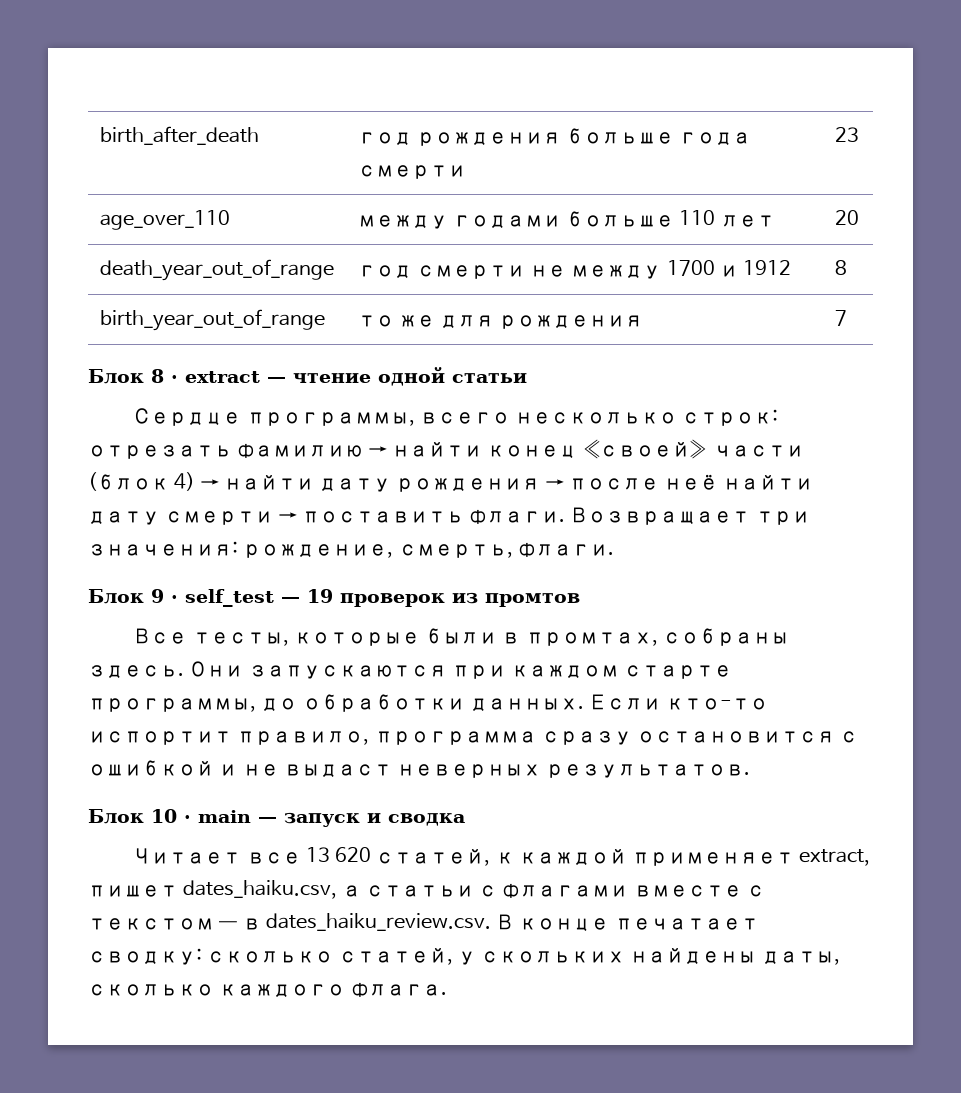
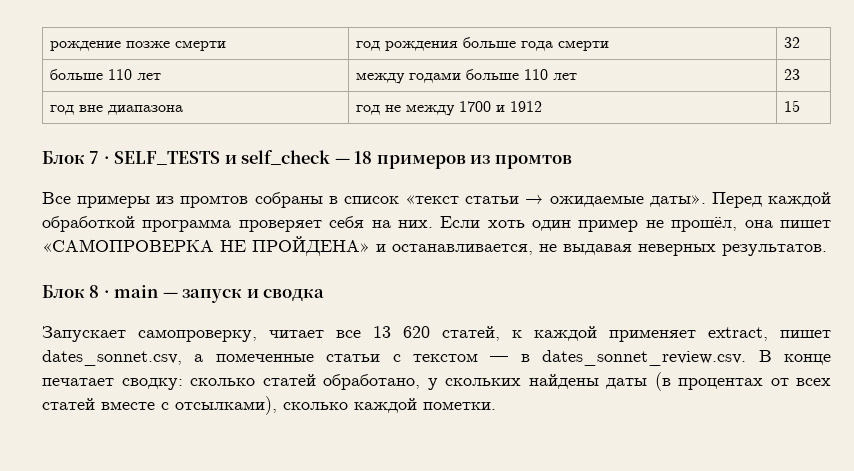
[99,126,259,145] birth_after_death -> [50,40,227,51] рождение позже смерти
[834,127,859,142] [99,210,230,230] 23 // age_over_110 -> [784,37,801,48] [50,69,162,80] 32 // больше 110 лет
[834,210,859,225] [99,259,334,281] [357,265,525,279] 20 // death_year_out_of_range | год смерти -> [784,69,801,80] [50,105,184,115] [356,105,381,115] 23 // год вне диапазона | год
[834,260,847,275] [99,309,325,331] [357,315,644,329] [834,310,847,326] [88,367,527,386] [133,408,779,426] [88,439,804,459] [88,472,814,492] [88,507,810,525] [88,541,614,558] [88,589,580,607] [133,628,789,646] [88,661,733,679] [88,694,769,712] [88,731,859,745] [88,760,392,778] 8 // birth_year_out_of_range | то же для рождения | 7 // Блок 8 · extract — чтение одной статьи // Сердце программы, всего несколько строк: отрезать фамилию → найти конец «своей» части (блок 4) → найти дату рождения → после неё найти дату смерти → поставить флаги. Возвращает три значения: рождение, смерть, флаги. // Блок 9 · self_test — 19 проверок из промтов // Все тесты, которые были в промтах, собраны здесь. Они запускаются при каждом старте программы, до обработки данных. Если кто-то испортит правило, программа сразу остановится с ошибкой и не выдаст -> [784,100,801,112] [42,150,572,169] [42,192,831,208] [42,216,831,232] [42,236,632,256] 15 // Блок 7 · SELF_TESTS и self_check — 18 примеров из промтов // Все примеры из промтов собраны в список «текст статьи → ожидаемые даты». Перед каждой обработкой программа проверяет себя на них. Если хоть один пример не прошёл, она пишет «САМОПРОВЕРКА НЕ ПРОЙДЕНА» и останавливается, не выдавая
[151,809,177,823] 10 -> [89,285,100,298] 8
[133,848,242,864] Читает -> [42,326,324,342] Запускает самопроверку, читает
[183,880,742,899] dates_haiku.csv, а статьи с флагами вместе -> [42,350,381,366] dates_sonnet.csv, а помеченные статьи
[265,913,491,931] dates_haiku_review.csv. -> [542,350,747,366] dates_sonnet_review.csv.
[338,948,453,965] статей, -> [262,374,420,390] статей обработано,
[761,951,840,965] [88,982,447,998] даты, сколько каждого флага. -> [606,372,831,391] [42,396,496,415] даты (в процентах от всех статей вместе с отсылками), сколько каждой пометки.

